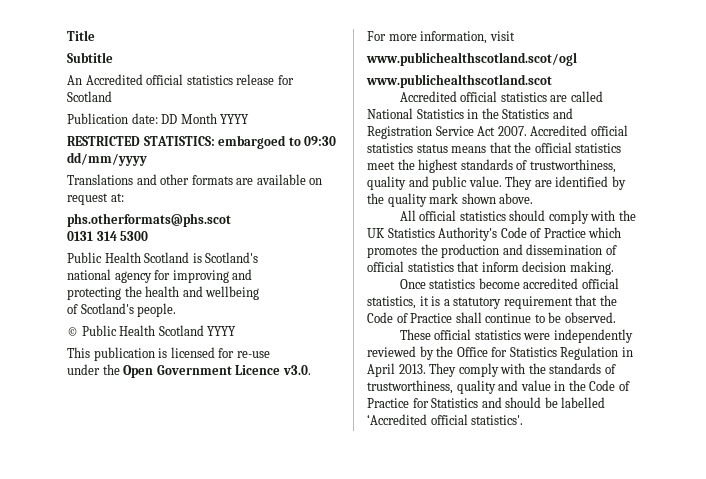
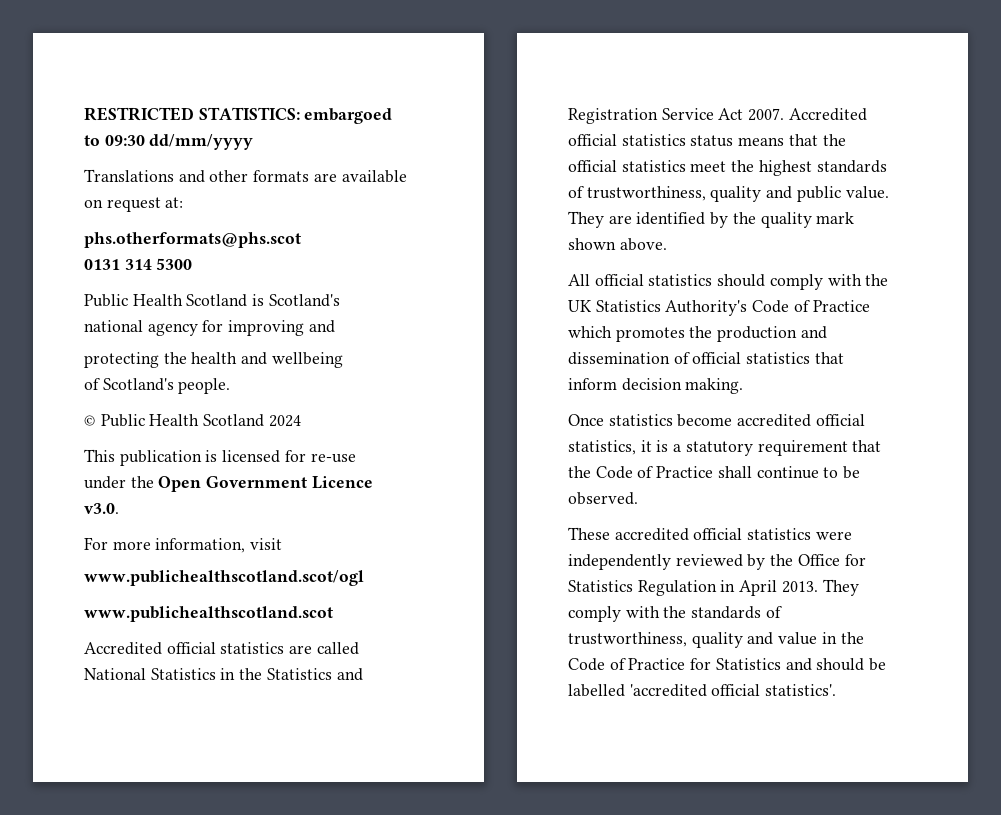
[67,30,95,41] [67,52,113,63] [67,74,294,85] [67,91,112,102] [67,113,250,124] Title // Subtitle // An Accredited official statistics release for Scotland // Publication date: DD Month YYYY // -> (84, 114) none
[207,326,237,336] YYYY -> [268,415,301,427] 2024
(431, 334) none -> [614,528,689,541] accredited
[367,414,427,425] ‘Accredited -> [629,684,707,697] 'accredited

